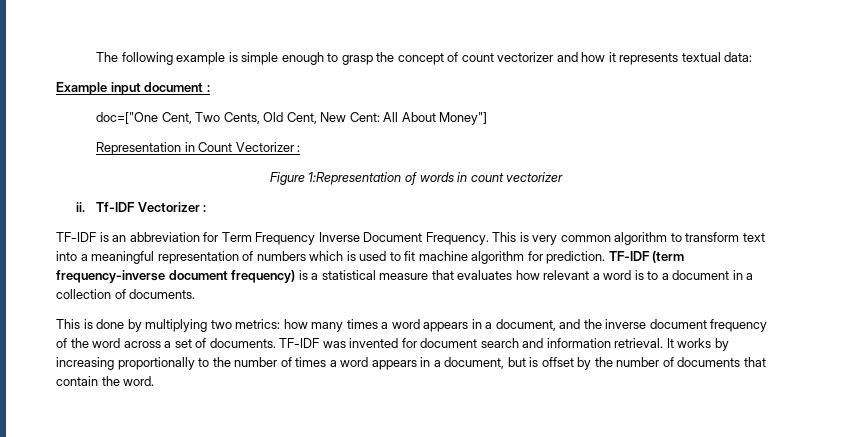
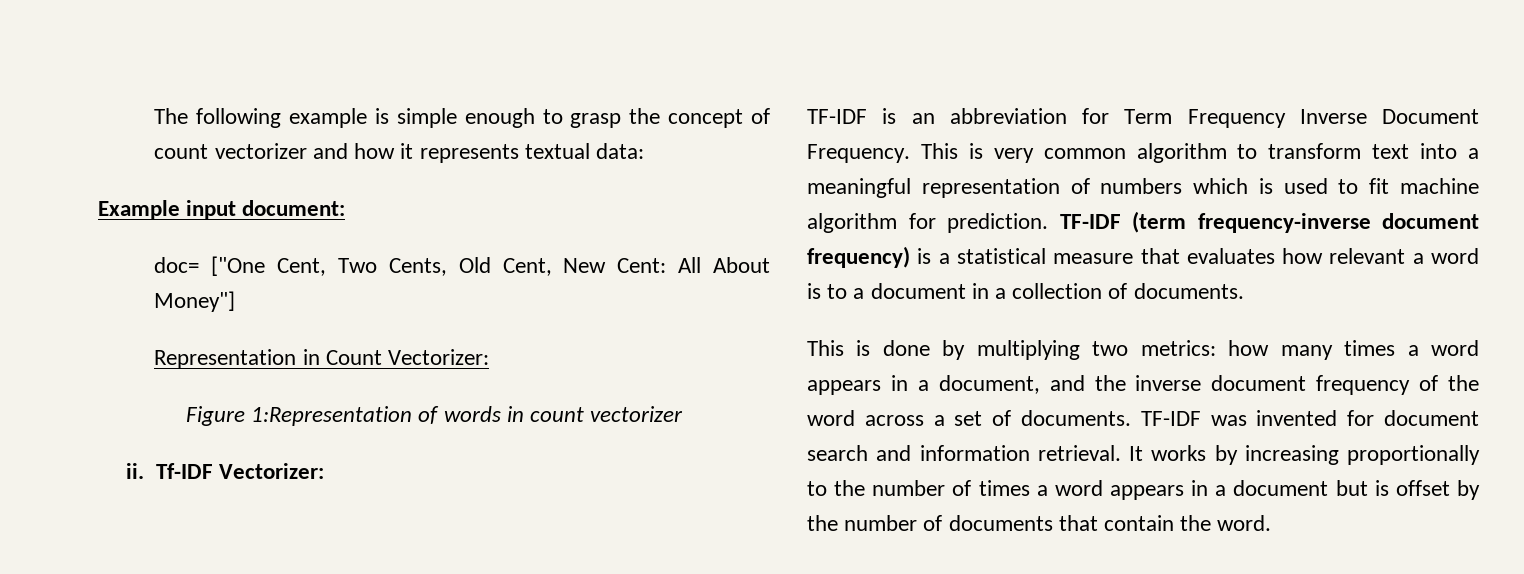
[144,82,210,92] [96,112,159,124] document : // doc=["One -> [242,200,346,216] [154,256,266,276] document: // doc= ["One
[235,142,301,152] Vectorizer : -> [388,349,490,365] Vectorizer:
[137,202,207,212] Vectorizer : -> [218,463,324,479] Vectorizer:
[444,357,505,369] document, -> [1233,480,1329,496] document

